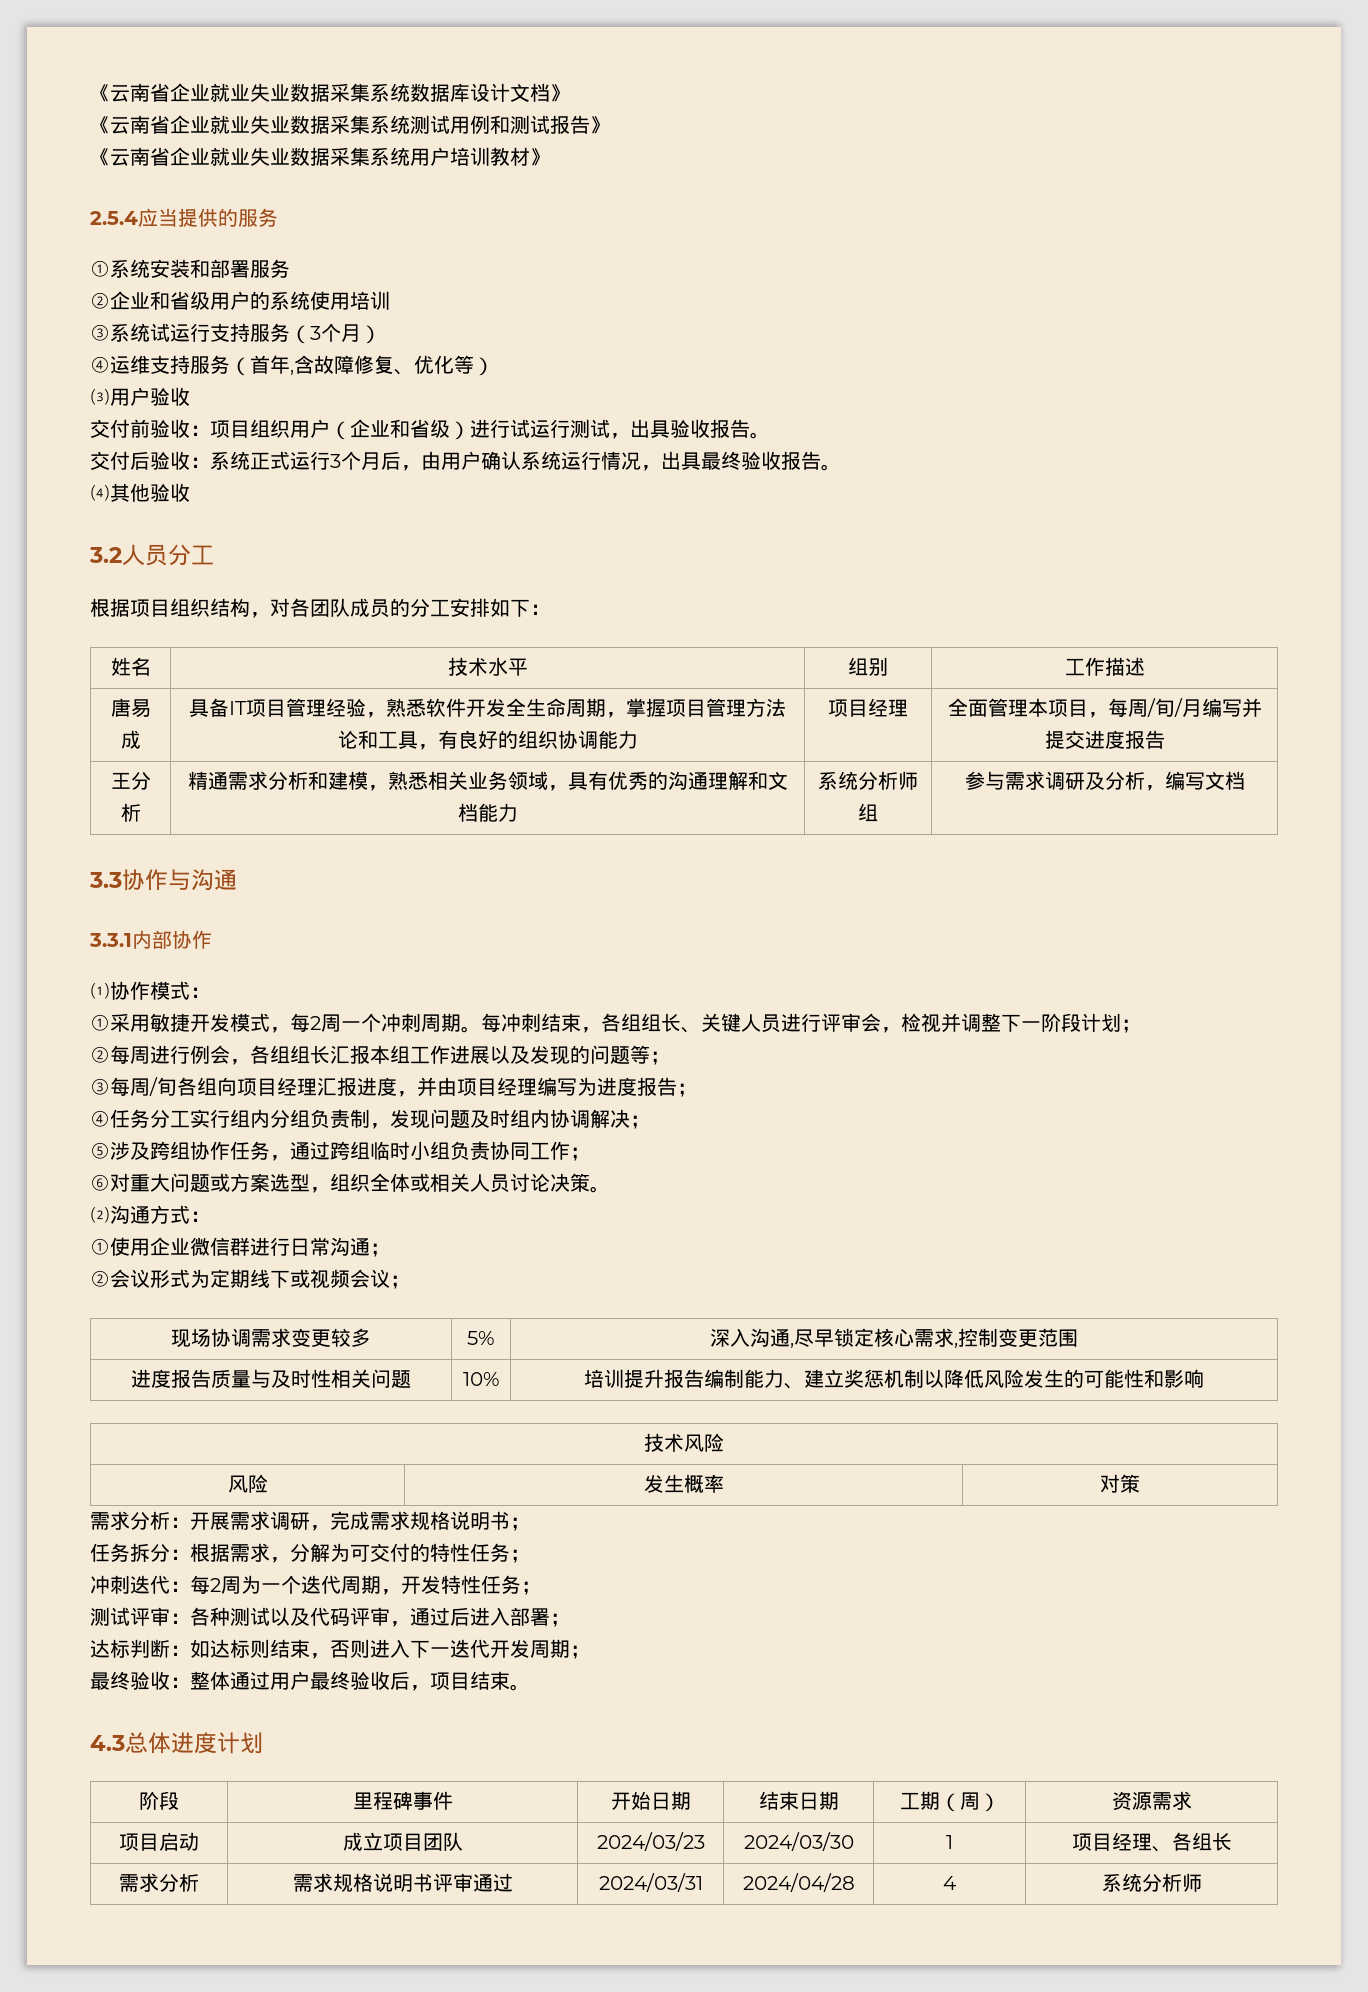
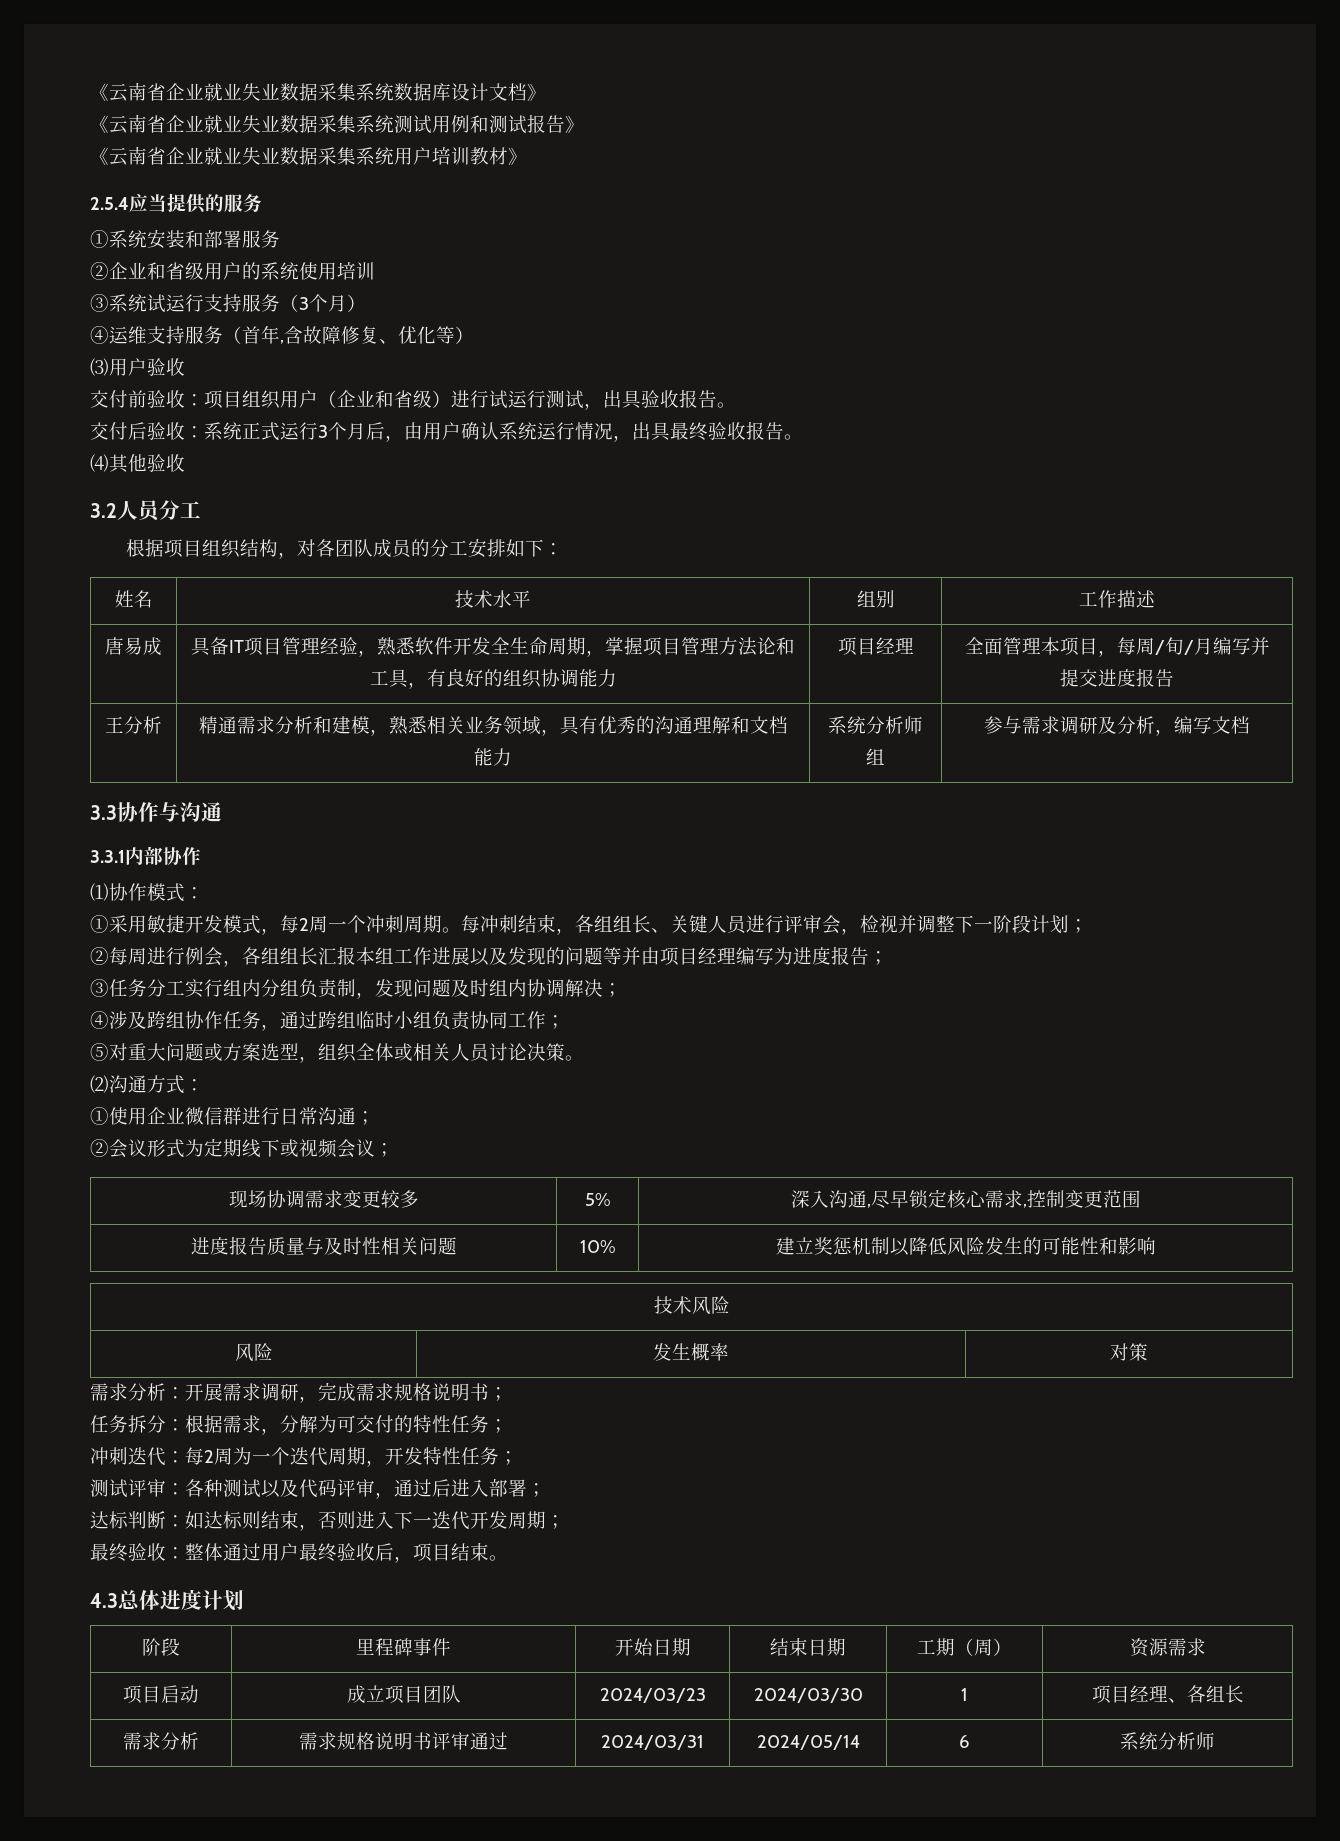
[650,1051,670,1065] [90,1077,417,1097] ； // ③每周/旬各组向项目经理汇报进度， -> (622, 956) none
[90,1110,110,1127] ④ -> [90,979,109,997] ③
[90,1142,110,1159] ⑤ -> [90,1011,109,1029] ④
[90,1174,110,1191] ⑥ -> [90,1043,109,1061] ⑤
[584,1369,804,1389] 培训提升报告编制能力、 -> (616, 1246) none
[742,1873,855,1892] [943,1876,956,1890] 2024/04/28 | 4 -> [756,1735,860,1750] [959,1735,970,1748] 2024/05/14 | 6

